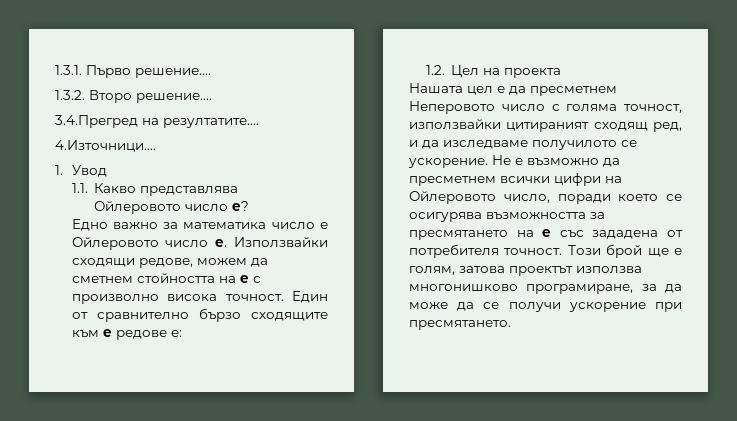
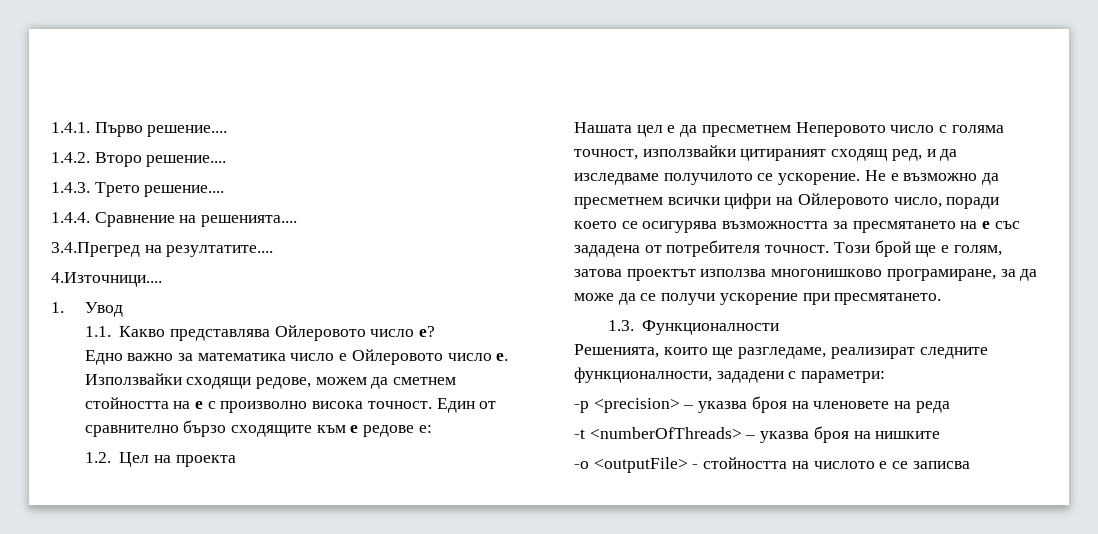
[55,65,82,75] 1.3.1. -> [51,122,90,133] 1.4.1.
[55,90,85,100] 1.3.2. -> [51,152,90,163] 1.4.2.
(212, 98) none -> [51,182,225,197] [51,212,298,227] // 1.4.3. Трето решение.... // 1.4.4. Сравнение на решенията....
(511, 325) none -> [607,320,780,335] [574,344,988,359] [574,367,886,383] [574,396,950,413] [574,426,941,443] [574,457,970,473] // 1.3. Функционалности // Решенията, които ще разгледаме, реализират следните функционалности, зададени с параметри: // -p <precision> – указва броя на членовете на реда // -t <numberOfThreads> – указва броя на нишките // -o <outputFile> - стойността на числото е се записва

